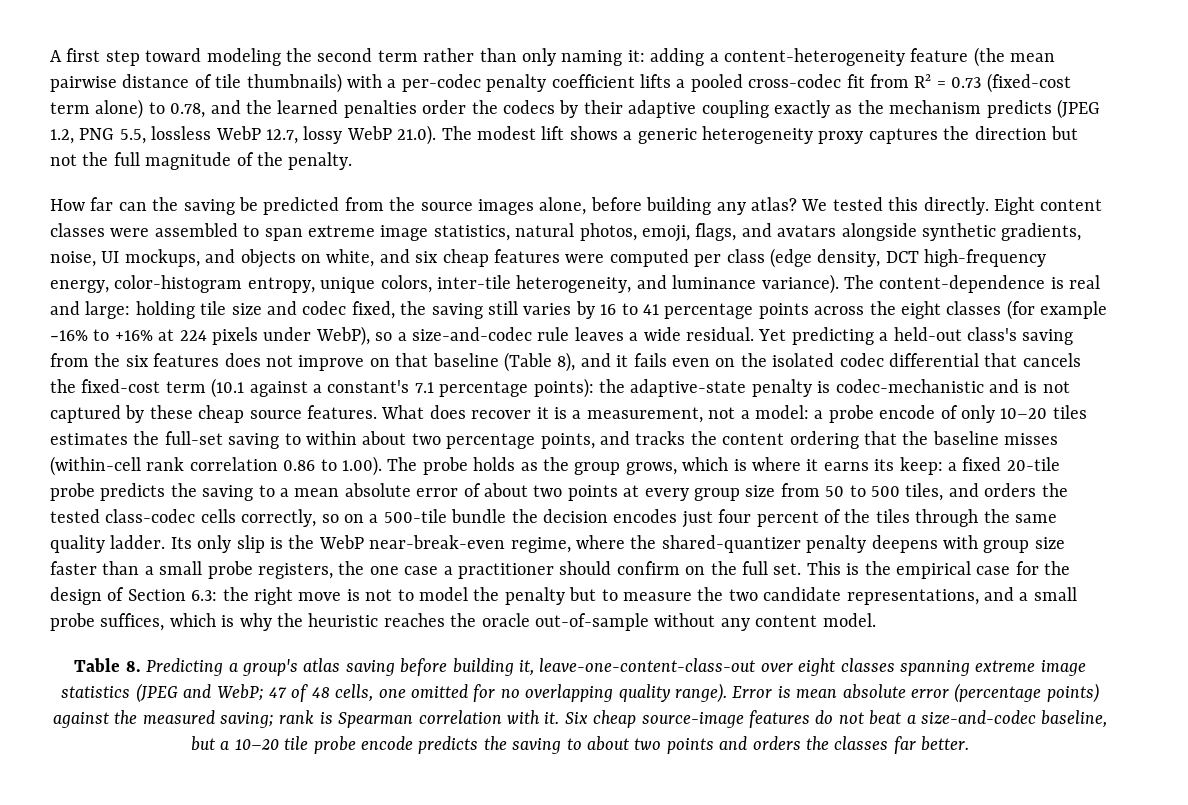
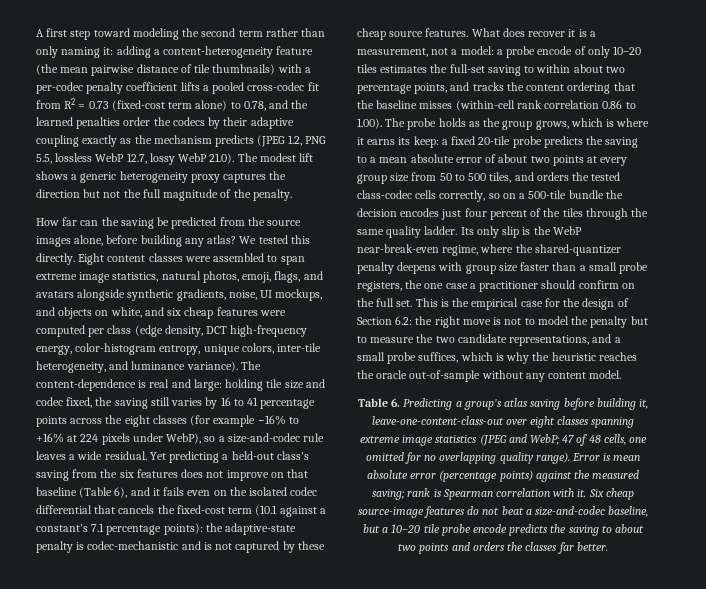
[557,352,576,372] 8), -> [114,487,128,498] 6),
[191,590,218,601] 6.3: -> [395,316,413,325] 6.2:
[125,661,141,672] 8. -> [391,398,401,407] 6.

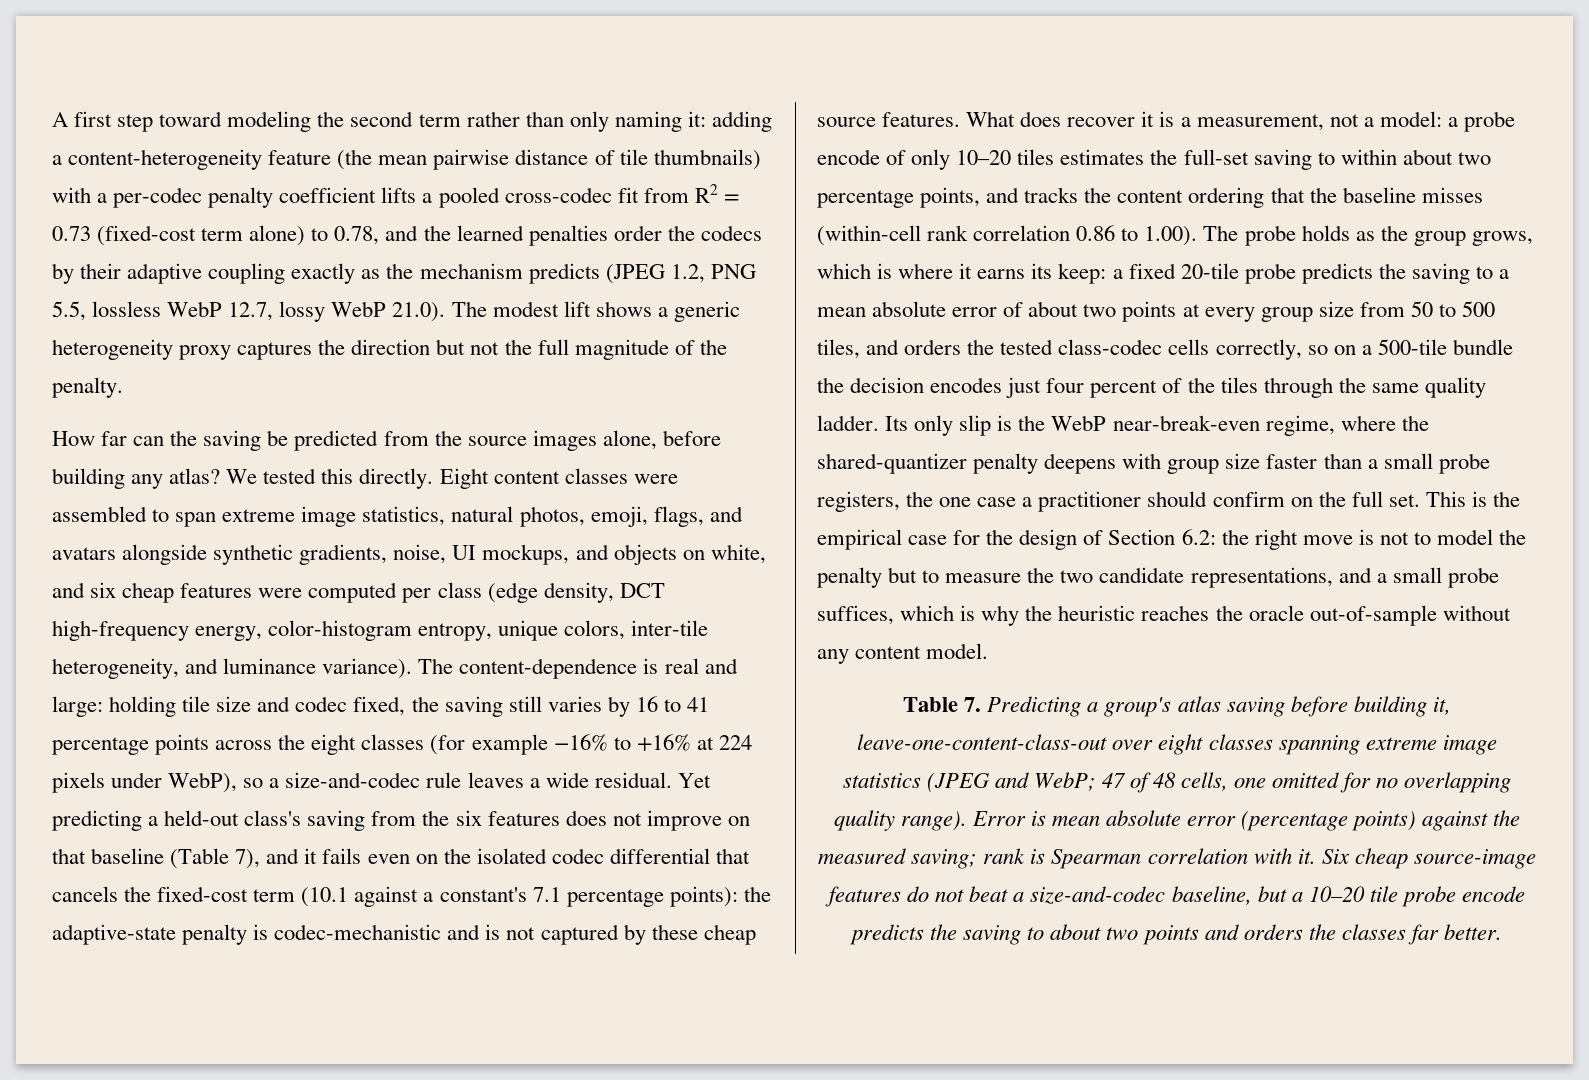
[114,487,128,498] 6), -> [235,849,261,869] 7),
[391,398,401,407] 6. -> [964,697,982,712] 7.

